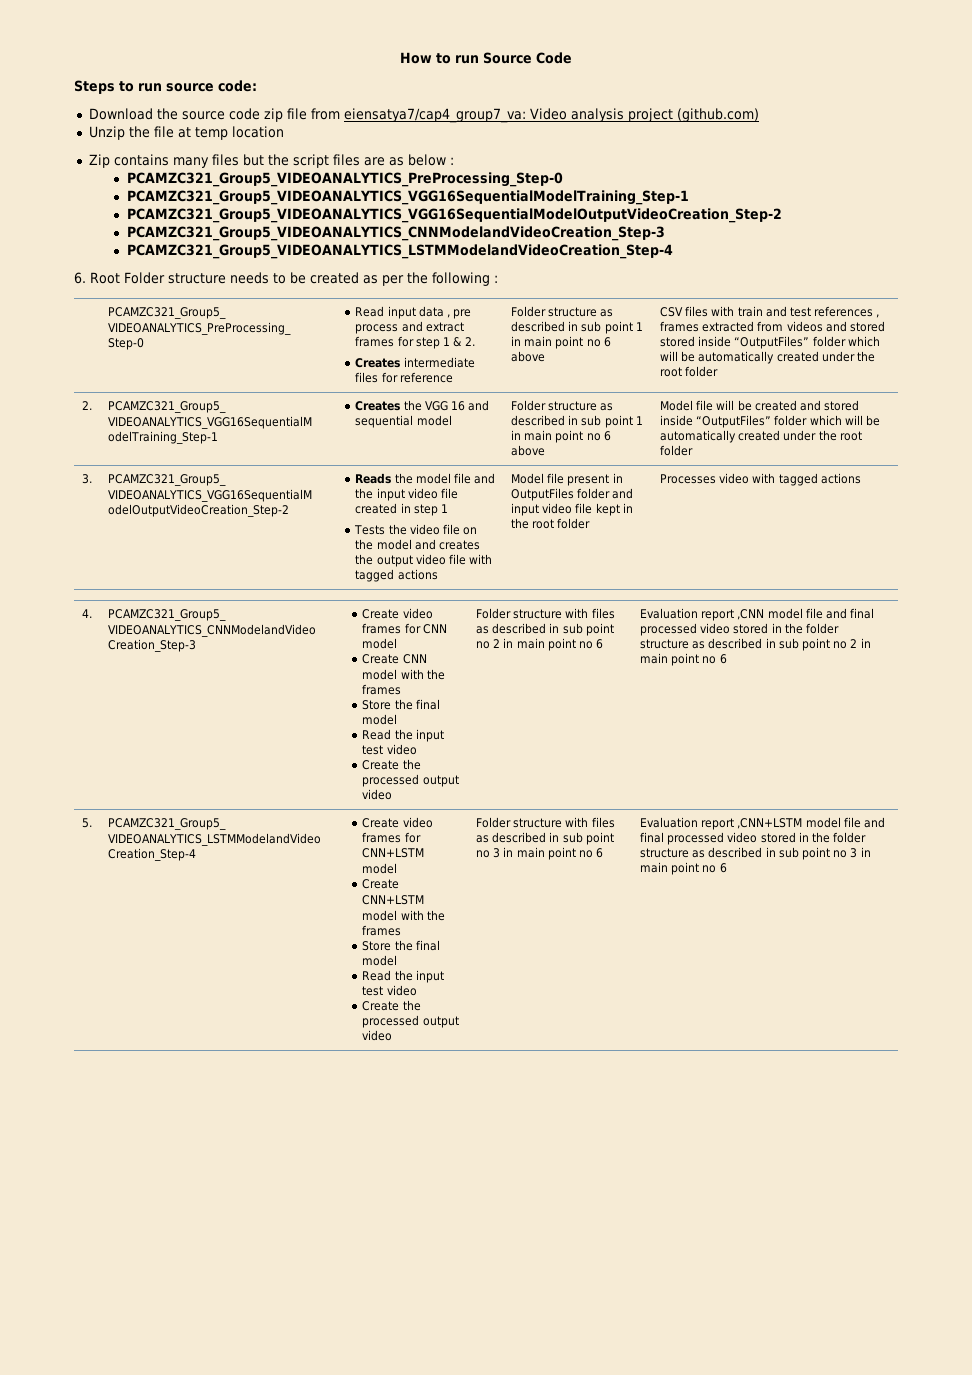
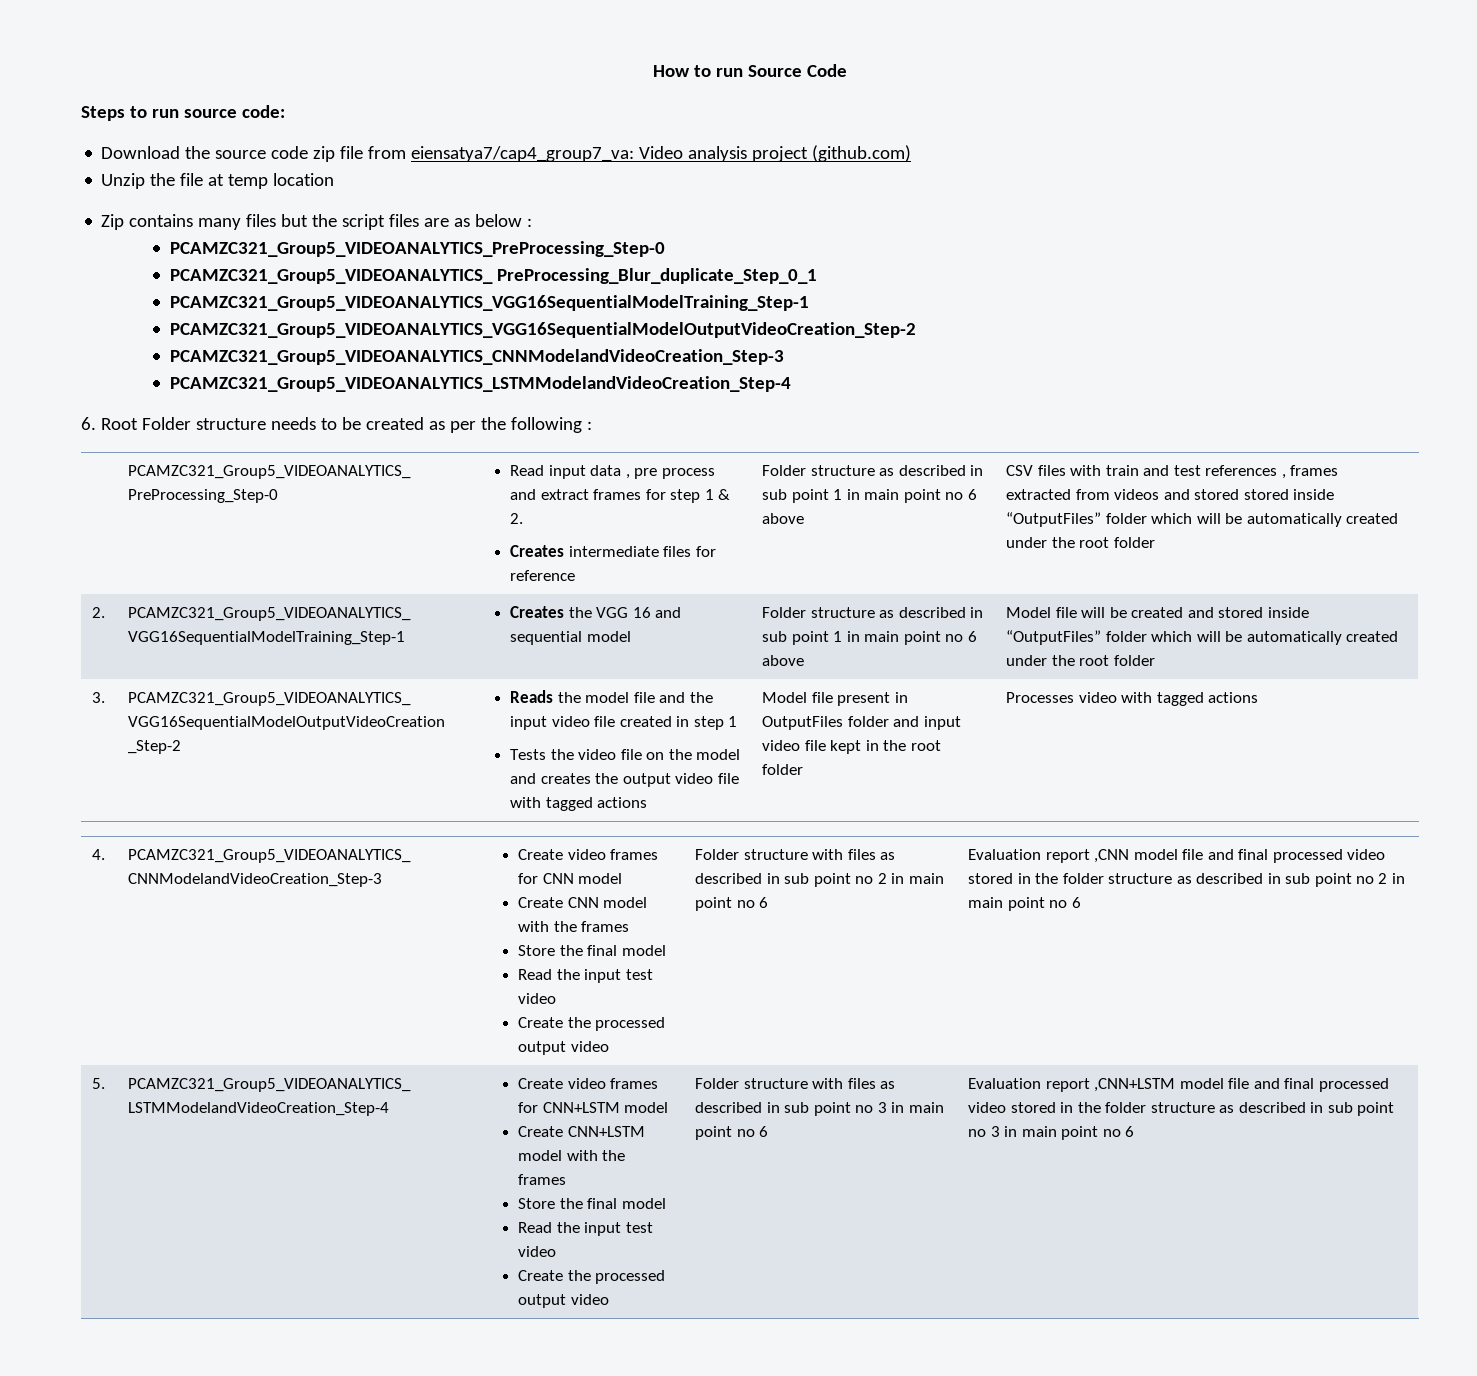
(563, 179) none -> [170,268,818,284] // PCAMZC321_Group5_VIDEOANALYTICS_ PreProcessing_Blur_duplicate_Step_0_1

